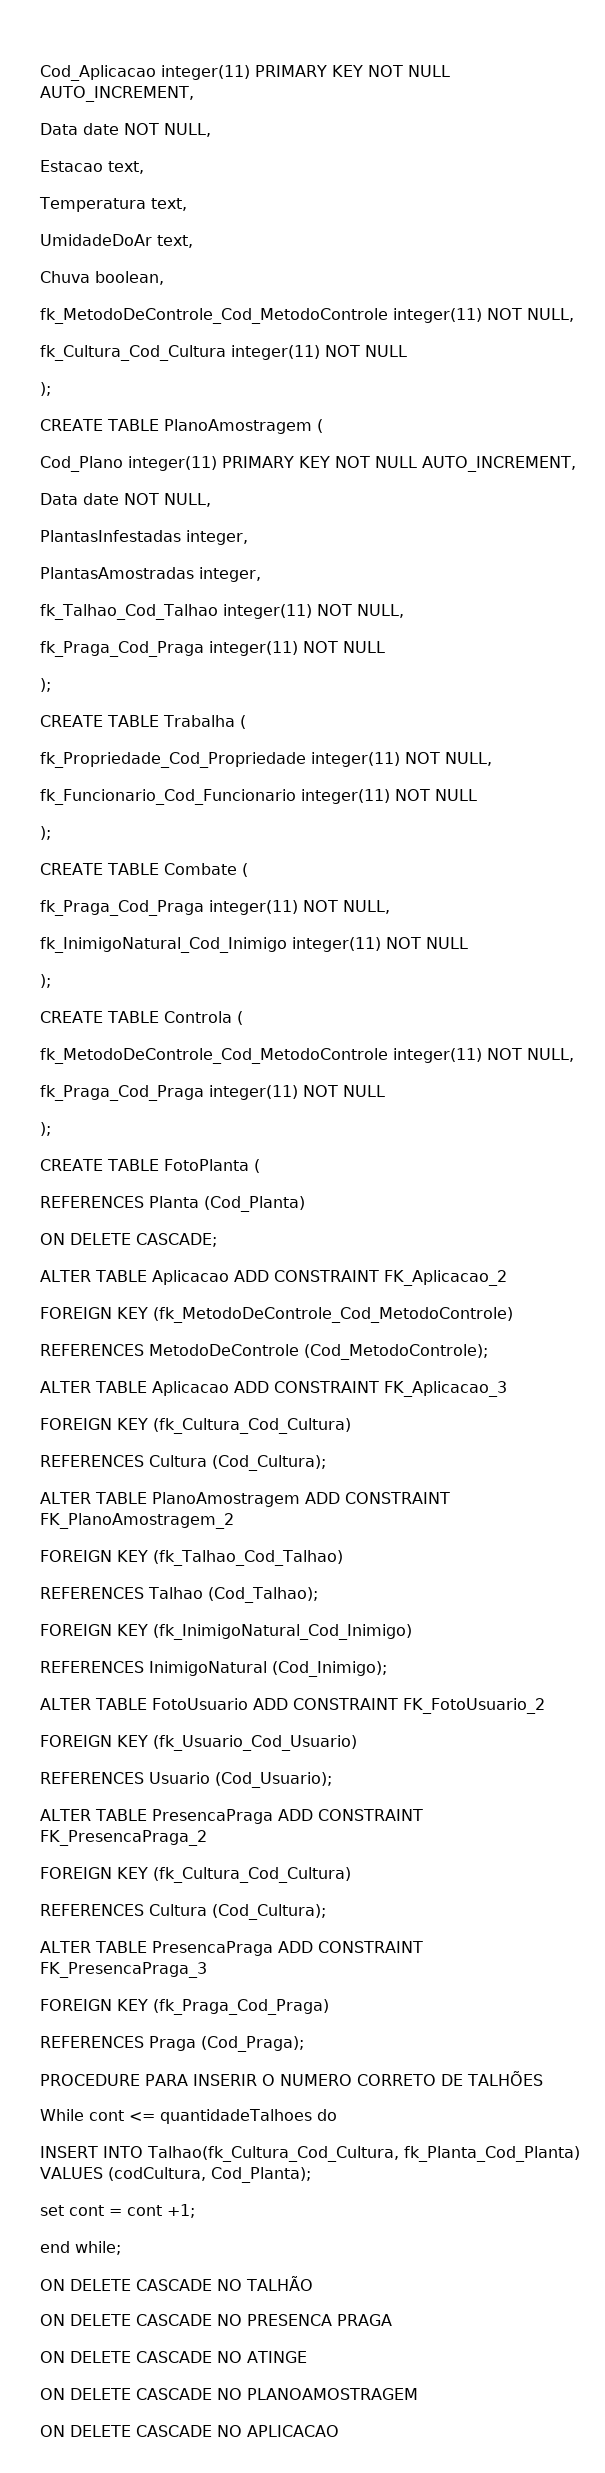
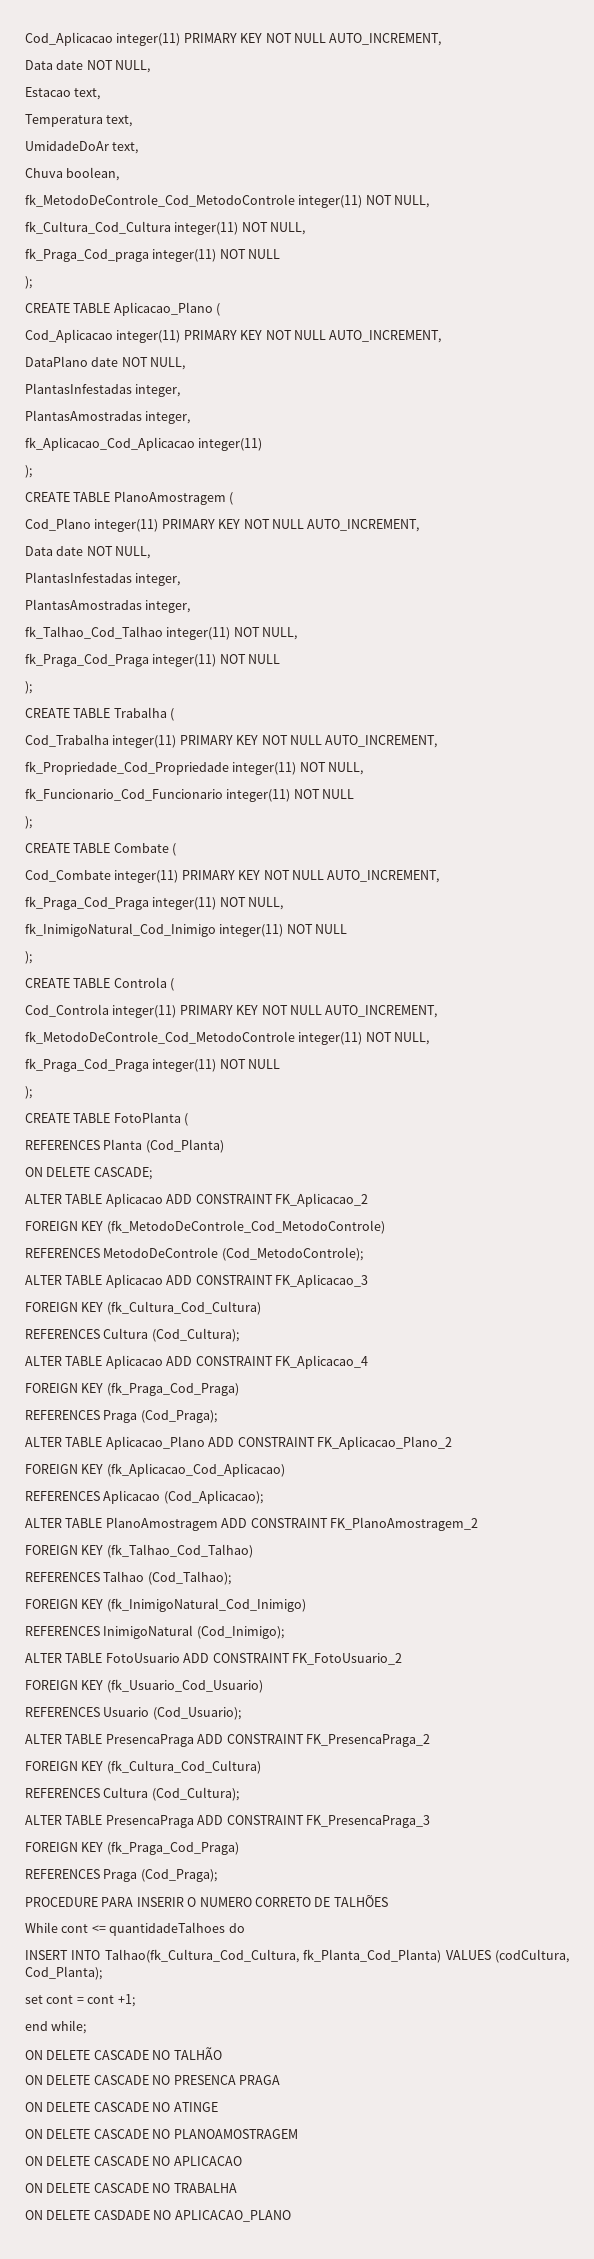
[365,345,407,357] NULL -> [270,222,306,235] [25,248,281,262] [25,276,32,289] [25,302,221,316] [25,329,442,343] [25,356,186,370] [25,383,181,397] [25,410,191,424] [25,437,263,451] NULL, // fk_Praga_Cod_praga integer(11) NOT NULL // ); // CREATE TABLE Aplicacao_Plano ( // Cod_Aplicacao integer(11) PRIMARY KEY NOT NULL AUTO_INCREMENT, // DataPlano date NOT NULL, // PlantasInfestadas integer, // PlantasAmostradas integer, // fk_Aplicacao_Cod_Aplicacao integer(11)
(246, 722) none -> [25,734,438,748] // Cod_Trabalha integer(11) PRIMARY KEY NOT NULL AUTO_INCREMENT,
(248, 870) none -> [25,870,440,883] // Cod_Combate integer(11) PRIMARY KEY NOT NULL AUTO_INCREMENT,
(243, 1018) none -> [25,1004,438,1018] // Cod_Controla integer(11) PRIMARY KEY NOT NULL AUTO_INCREMENT,
(326, 1463) none -> [25,1355,368,1369] [25,1382,239,1396] [25,1410,217,1423] [25,1436,452,1450] [25,1463,285,1477] [25,1490,263,1504] // ALTER TABLE Aplicacao ADD CONSTRAINT FK_Aplicacao_4 // FOREIGN KEY (fk_Praga_Cod_Praga) // REFERENCES Praga (Cod_Praga); // ALTER TABLE Aplicacao_Plano ADD CONSTRAINT FK_Aplicacao_Plano_2 // FOREIGN KEY (fk_Aplicacao_Cod_Aplicacao) // REFERENCES Aplicacao (Cod_Aplicacao);
(339, 2431) none -> [25,2183,237,2193] [25,2210,291,2222] // ON DELETE CASCADE NO TRABALHA // ON DELETE CASDADE NO APLICACAO_PLANO

